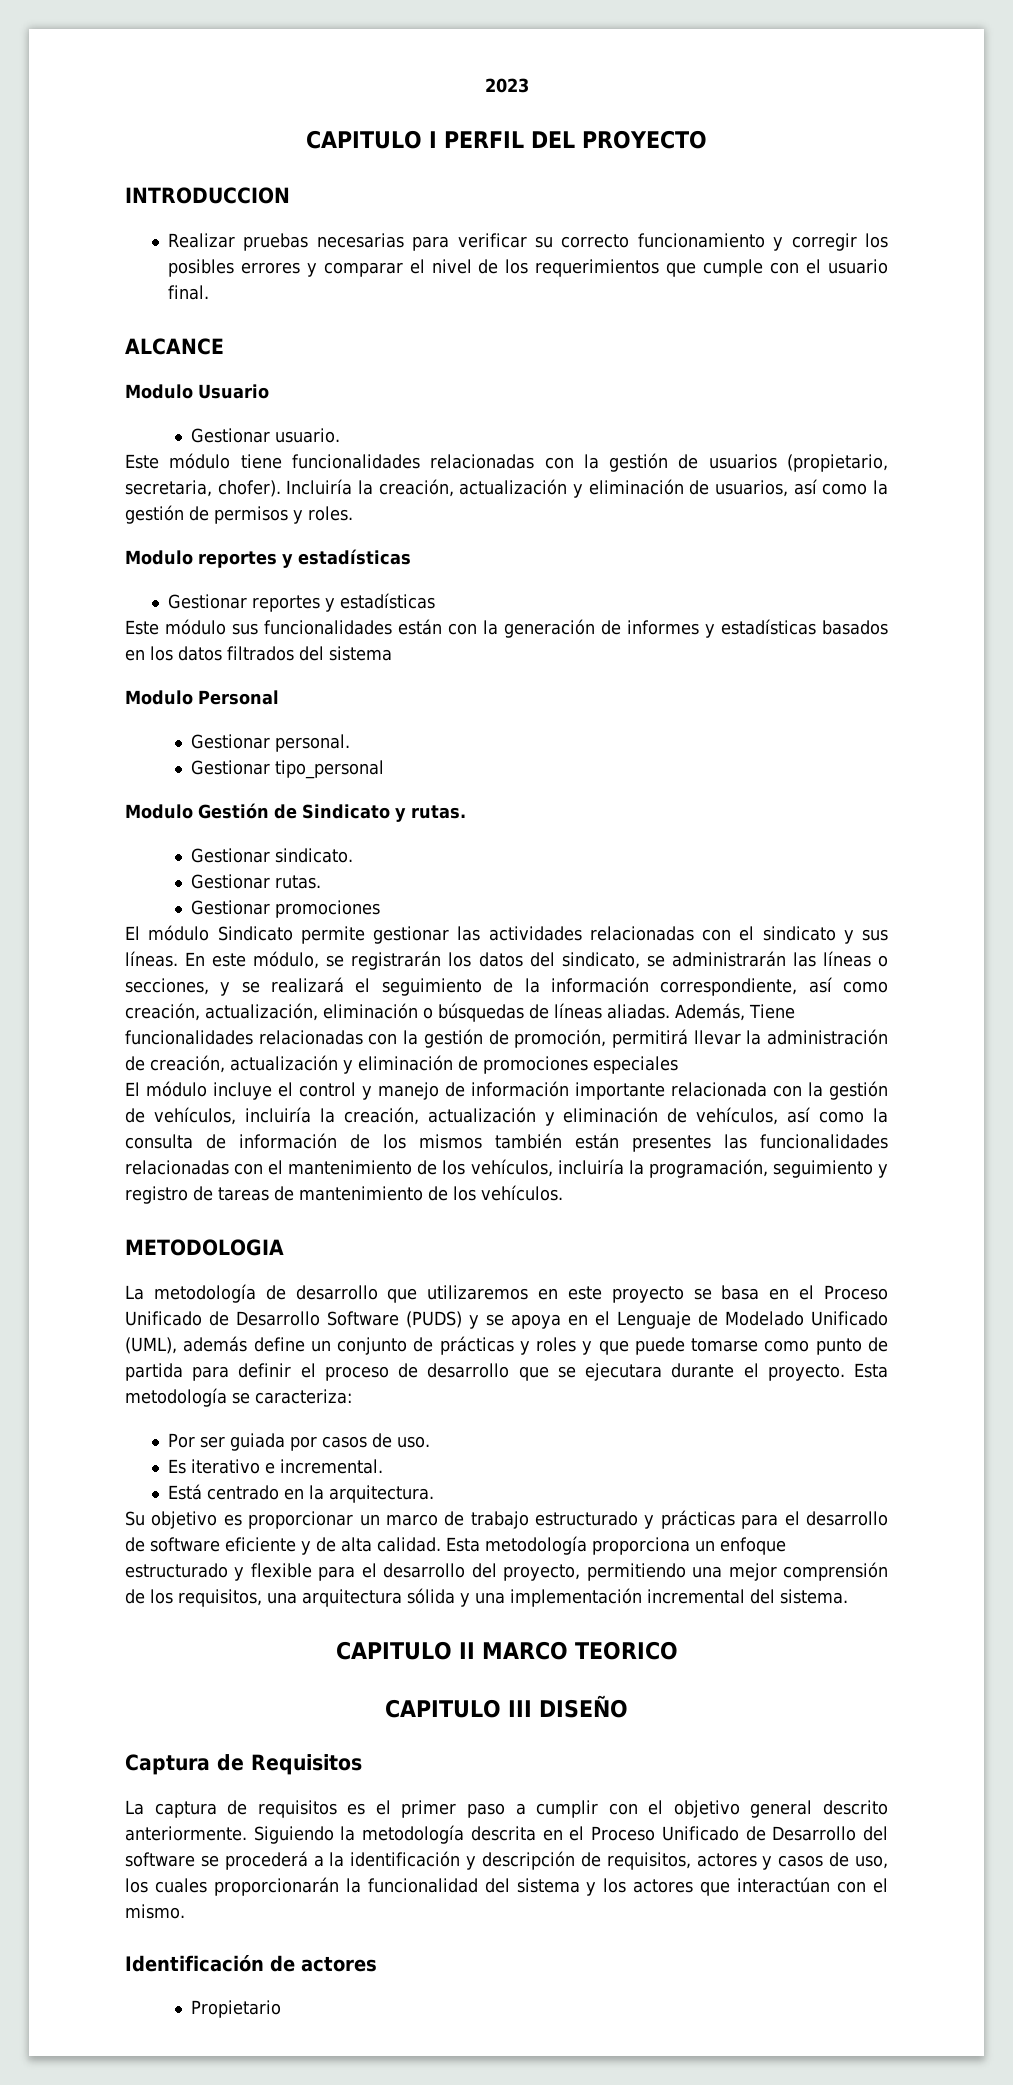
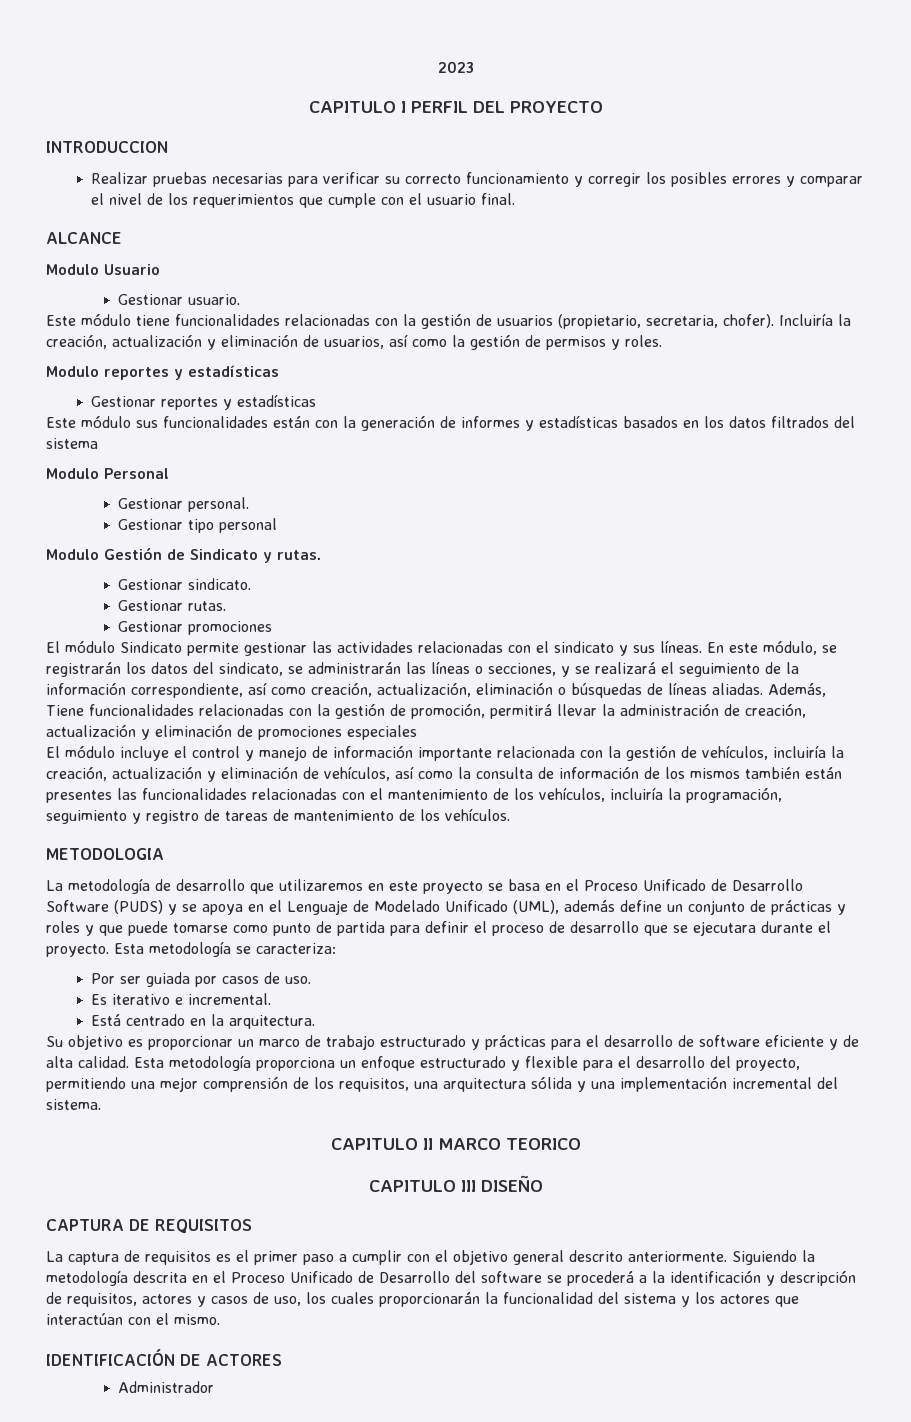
[275,760,385,779] tipo_personal -> [188,518,278,533] tipo personal
[125,1754,362,1775] Captura de Requisitos -> [46,1219,252,1234] CAPTURA DE REQUISITOS
[125,1955,377,1972] [191,2000,282,2018] Identificación de actores // Propietario -> [46,1349,282,1366] [118,1381,215,1393] IDENTIFICACIÓN DE ACTORES // Administrador

